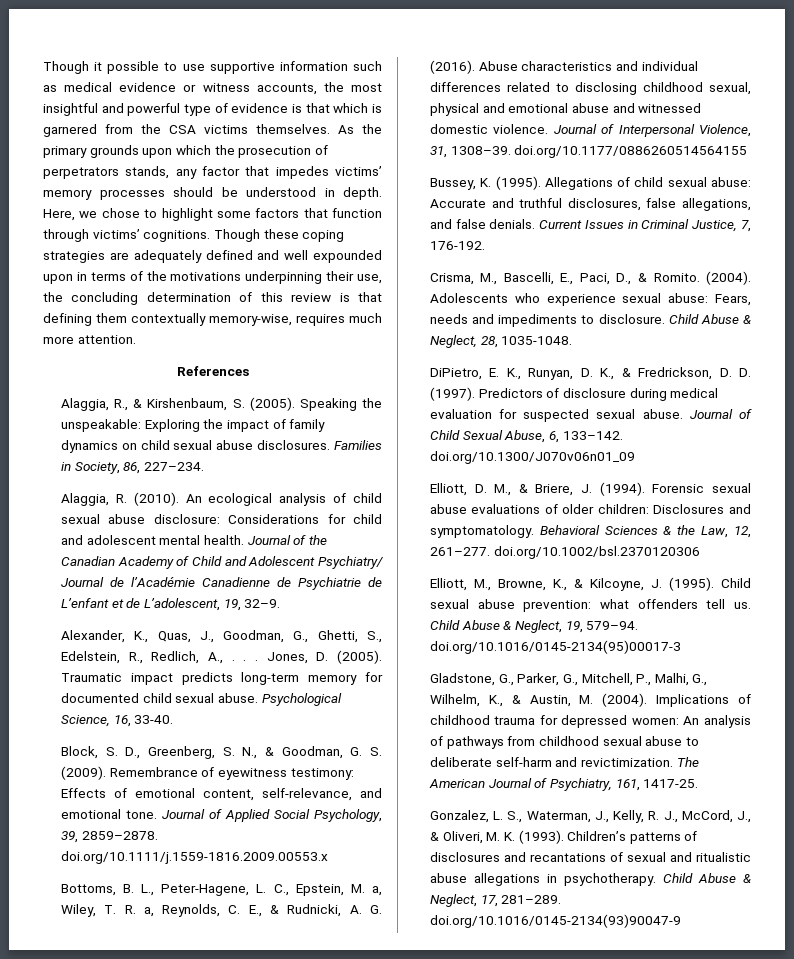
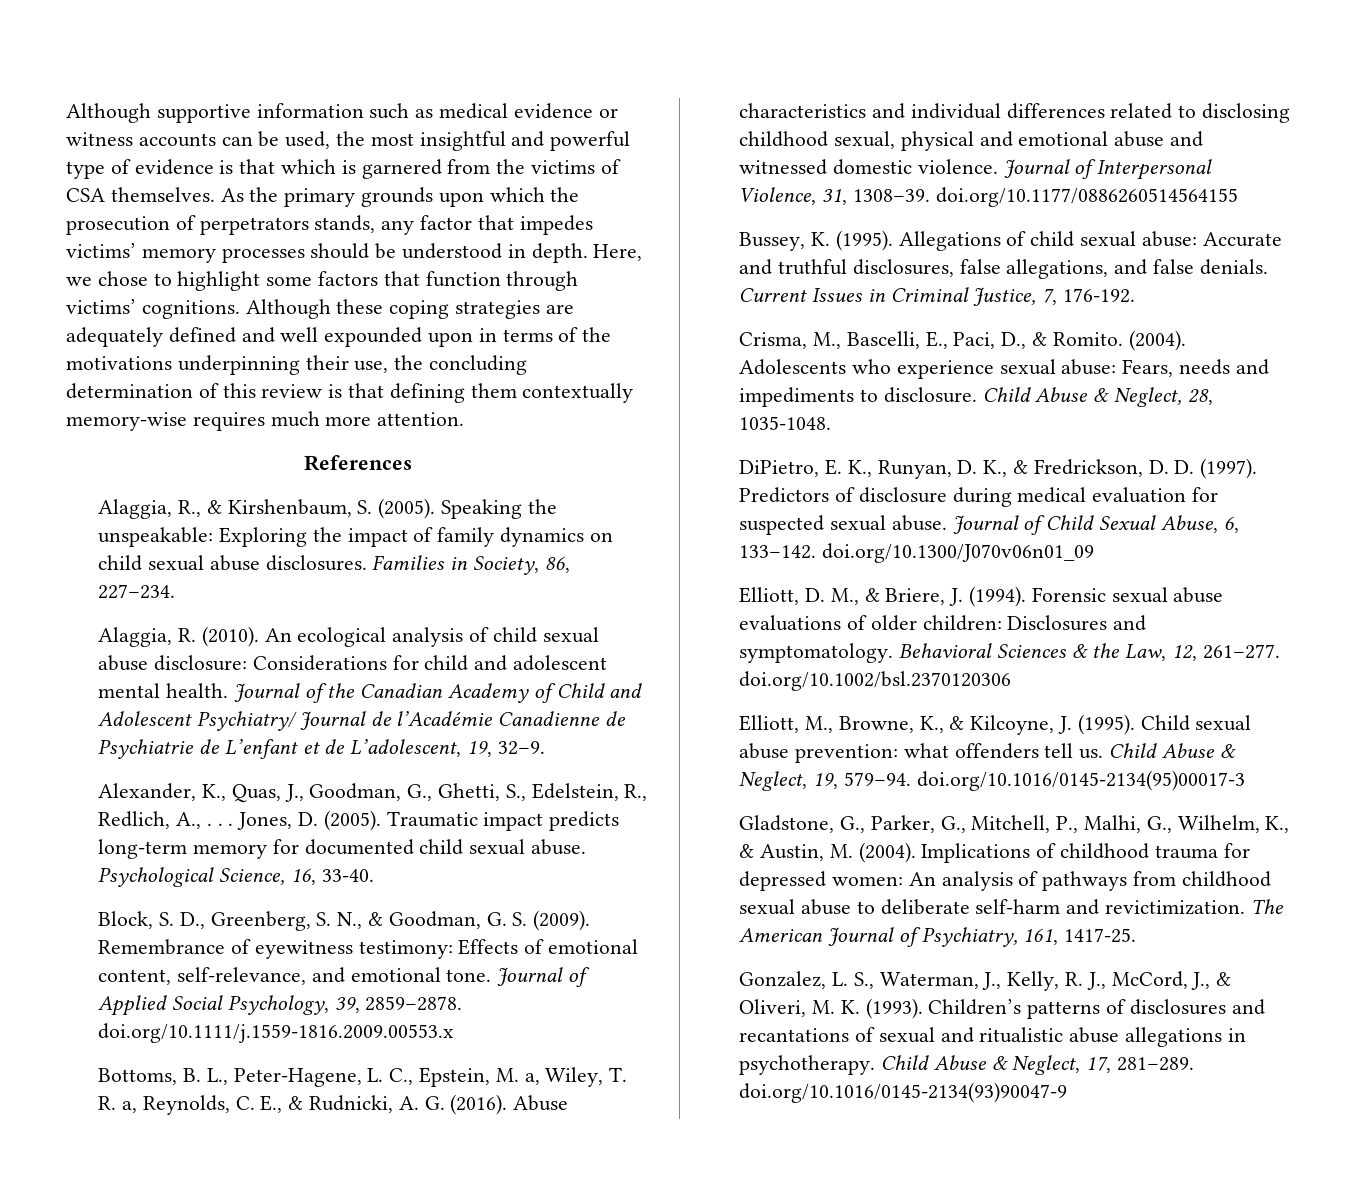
[43,61,205,74] Though it possible to use -> [66,103,151,123] Although
[256,83,317,95] accounts, -> [138,131,331,149] accounts can be used,
[169,125,248,134] CSA victims -> [531,159,621,174] [66,188,105,202] victims of CSA
[213,229,260,242] Though -> [245,299,331,319] Although
[209,314,292,326] memory-wise, -> [66,412,187,431] memory-wise

